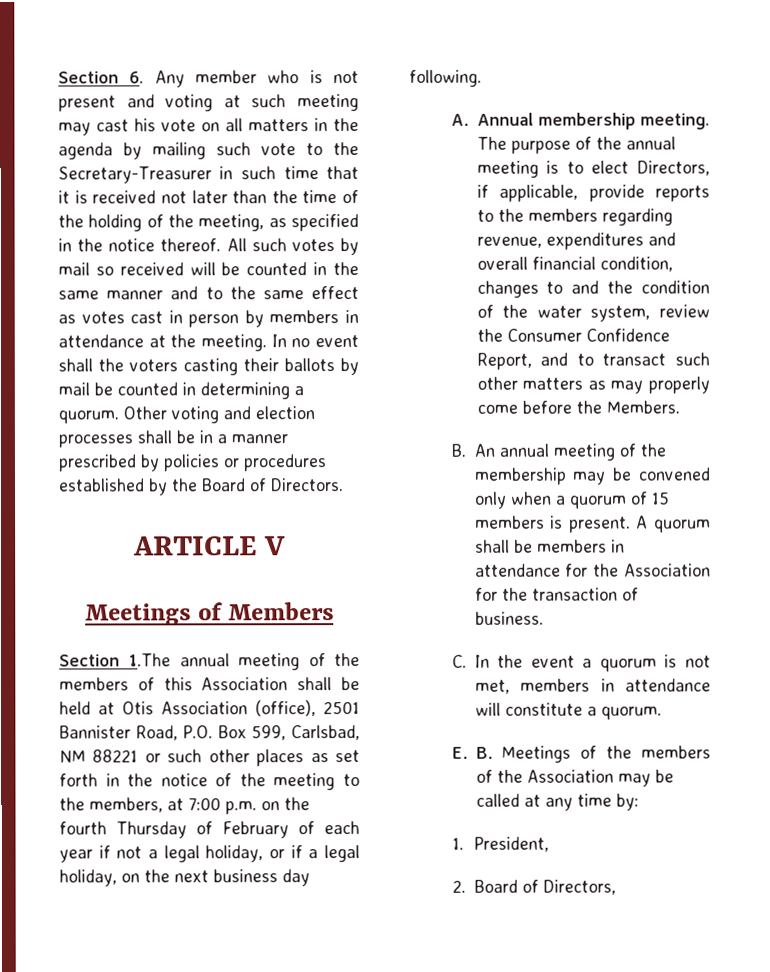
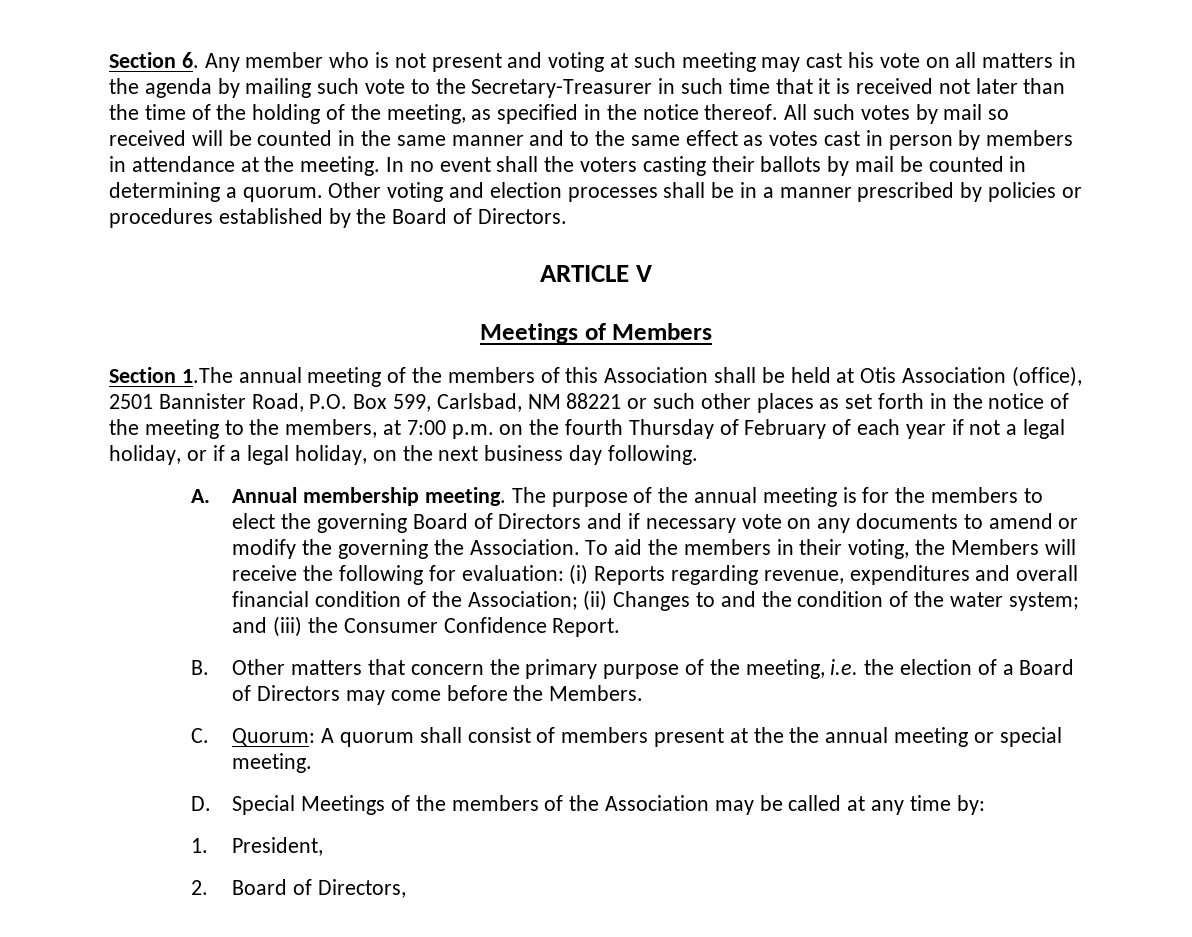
[566,160,710,176] [476,184,710,202] [476,208,598,222] to elect Directors, if applicable, provide reports to the members -> [862,487,1043,503] [232,513,1079,533] [232,539,1076,559] [232,564,666,585] for the members to elect the governing Board of Directors and if necessary vote on any documents to amend or modify the governing the Association. To aid the members in their voting, the Members will receive the following for evaluation: (i) Reports
[599,256,673,272] [476,280,539,298] condition, changes -> [315,590,691,611] condition of the Association; (ii) Changes
[590,304,710,322] [476,328,670,342] [476,352,710,370] [476,376,710,394] [476,400,680,414] [450,443,666,461] [473,467,710,485] [474,491,670,509] [474,515,711,533] [474,539,625,553] [474,563,711,577] [474,587,639,601] [474,611,544,625] [451,654,711,672] [474,678,711,694] [474,702,662,720] [451,746,493,759] system, review the Consumer Confidence Report, and to transact such other matters as may properly come before the Members. // B. An annual meeting of the membership may be convened only when a quorum of 15 members is present. A quorum shall be members in attendance for the Association for the transaction of business. // C. In the event a quorum is not met, members in attendance will constitute a quorum. // E. B. -> [1008,592,1079,611] [232,616,621,637] [191,659,1075,679] [232,685,644,705] [191,727,1062,747] [232,753,313,773] [191,795,296,815] system; and (iii) the Consumer Confidence Report. // B. Other matters that concern the primary purpose of the meeting, i.e. the election of a Board of Directors may come before the Members. // C. Quorum: A quorum shall consist of members present at the the annual meeting or special meeting. // D. Special

